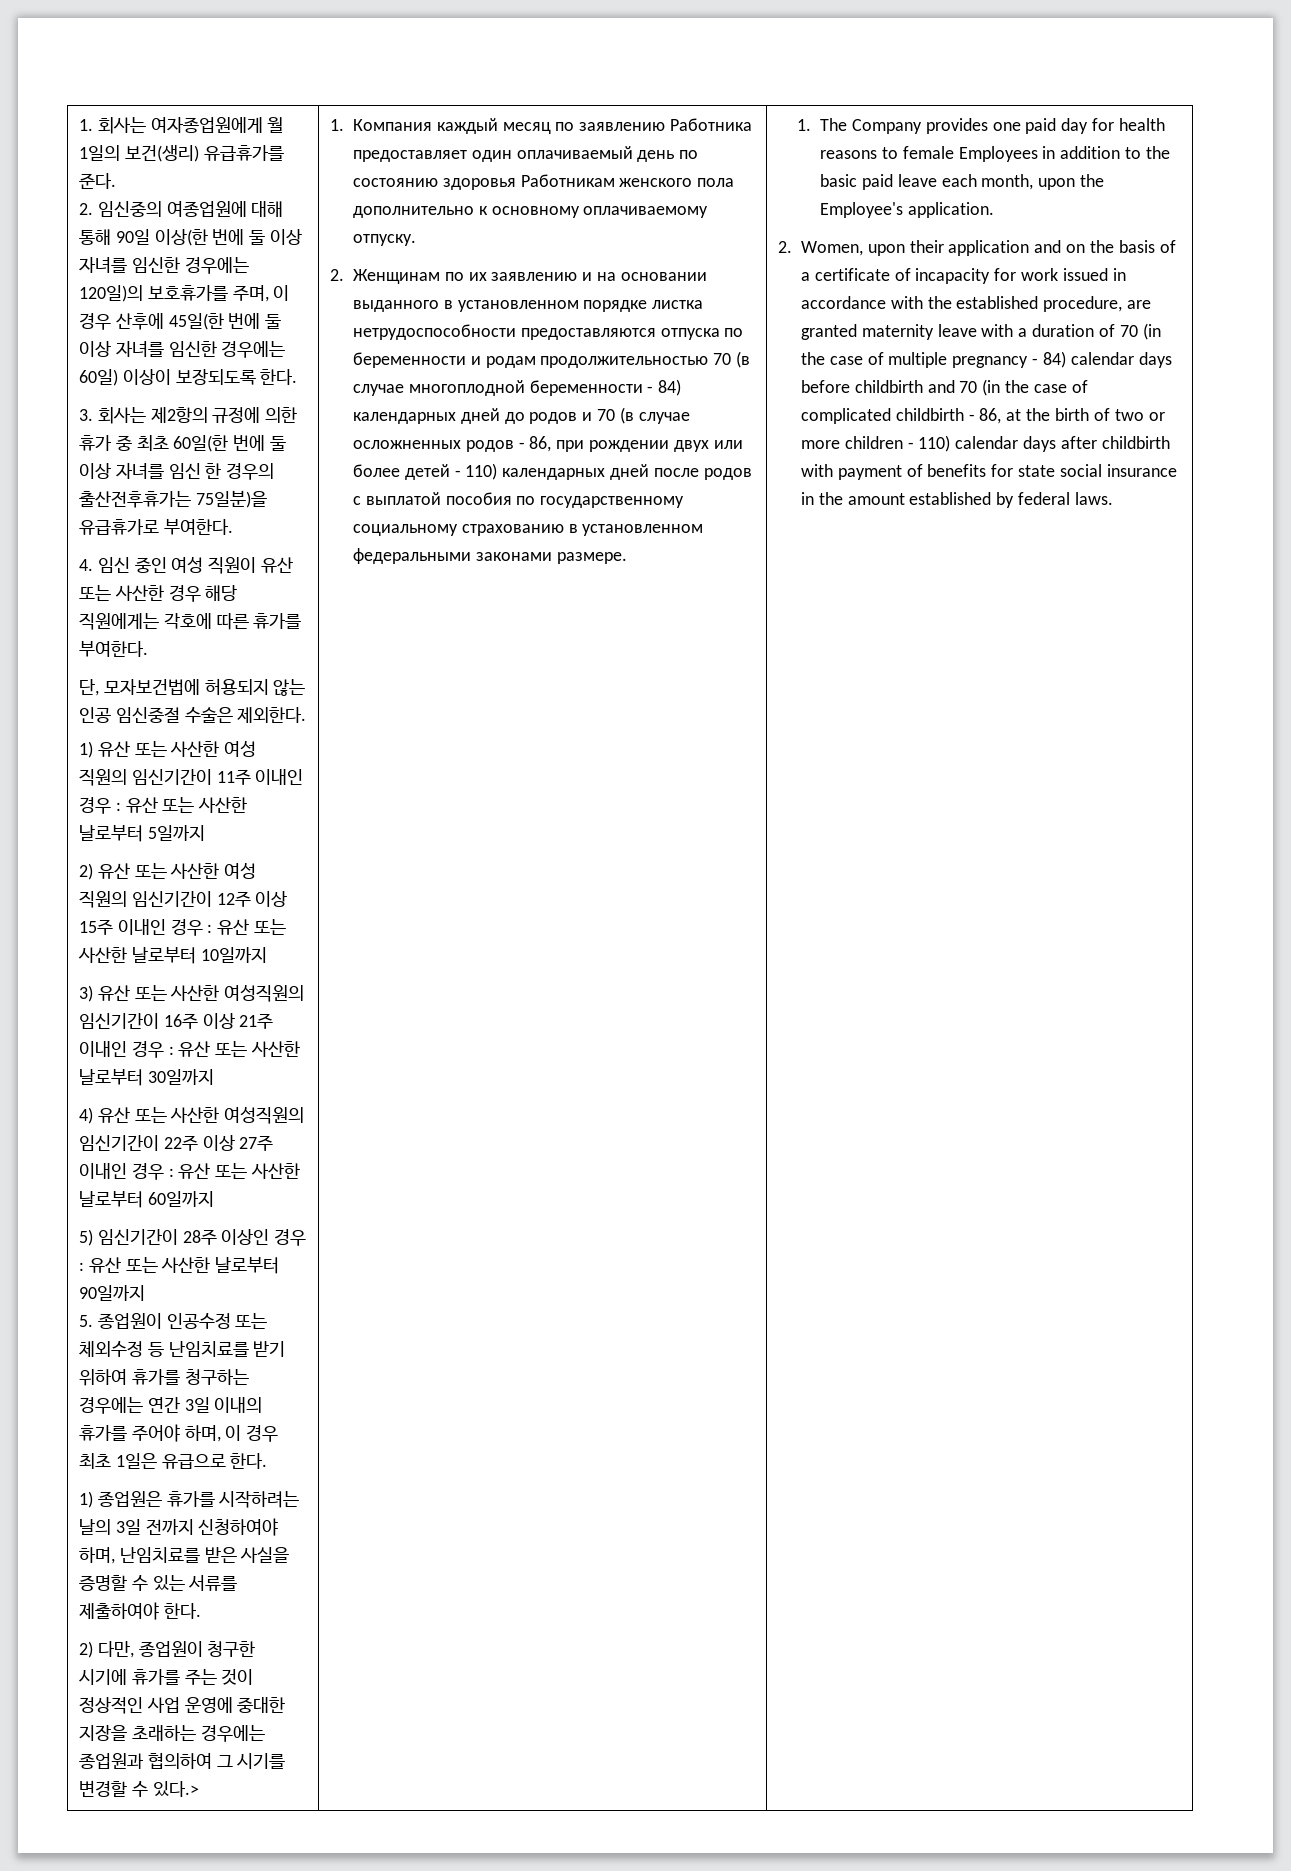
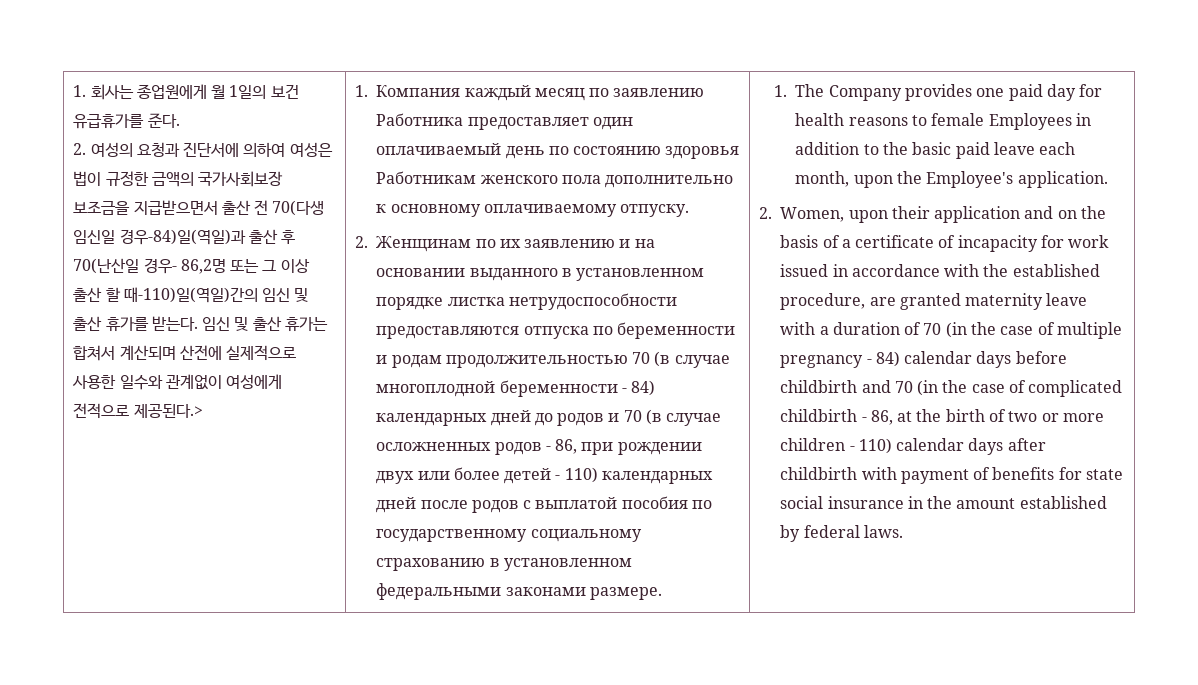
[150,117,263,133] 여자종업원에게 -> [136,84,207,99] 종업원에게
[124,145,199,162] 보건(생리) -> [270,84,299,99] 보건
[97,201,284,217] [78,229,303,246] [78,257,249,274] [78,285,290,302] [78,313,282,330] [78,341,286,358] [78,369,298,386] [78,407,298,424] [78,435,287,452] [78,463,275,480] [78,490,267,508] [78,519,233,535] [78,557,294,574] [78,585,238,602] [78,613,302,630] [78,641,148,657] [78,678,306,696] [78,707,307,723] [78,741,257,758] [78,769,304,786] [78,797,248,814] [78,825,205,842] [78,863,257,880] [78,891,288,908] [78,919,287,936] [77,947,267,964] [78,985,305,1002] [78,1013,274,1029] [78,1041,301,1058] [78,1069,214,1086] [78,1107,305,1124] [78,1135,274,1151] [78,1163,301,1180] [78,1191,214,1208] [78,1229,307,1246] [78,1257,280,1274] [78,1285,145,1301] [78,1313,268,1329] [78,1341,286,1357] [78,1369,249,1386] [78,1397,263,1414] [78,1424,279,1442] [78,1453,268,1469] [78,1490,300,1508] [78,1518,279,1536] [78,1547,290,1564] [78,1575,238,1591] [78,1602,201,1620] [78,1641,256,1658] [78,1669,254,1685] [78,1697,286,1714] [78,1725,265,1742] [78,1752,286,1769] [78,1780,199,1797] 임신중의 여종업원에 대해 통해 90일 이상(한 번에 둘 이상 자녀를 임신한 경우에는 120일)의 보호휴가를 주며, 이 경우 산후에 45일(한 번에 둘 이상 자녀를 임신한 경우에는 60일) 이상이 보장되도록 한다. // 3. 회사는 제2항의 규정에 의한 휴가 중 최초 60일(한 번에 둘 이상 자녀를 임신 한 경우의 출산전후휴가는 75일분)을 유급휴가로 부여한다. // 4. 임신 중인 여성 직원이 유산 또는 사산한 경우 해당 직원에게는 각호에 따른 휴가를 부여한다. // 단, 모자보건법에 허용되지 않는 인공 임신중절 수술은 제외한다. // 1) 유산 또는 사산한 여성 직원의 임신기간이 11주 이내인 경우 : 유산 또는 사산한 날로부터 5일까지 // 2) 유산 또는 사산한 여성 직원의 임신기간이 12주 이상 15주 이내인 경우 : 유산 또는 사산한 날로부터 10일까지 // 3) 유산 또는 사산한 여성직원의 임신기간이 16주 이상 21주 이내인 경우 : 유산 또는 사산한 날로부터 30일까지 // 4) 유산 또는 사산한 여성직원의 임신기간이 22주 이상 27주 이내인 경우 : 유산 또는 사산한 날로부터 60일까지 // 5) 임신기간이 28주 이상인 경우 : 유산 또는 사산한 날로부터 90일까지 // 5. 종업원이 인공수정 또는 체외수정 등 난임치료를 받기 위하여 휴가를 청구하는 경우에는 연간 3일 이내의 휴가를 주어야 하며, 이 경우 최초 1일은 유급으로 한다. // 1) 종업원은 휴가를 시작하려는 날의 3일 전까지 신청하여야 하며, 난임치료를 받은 사실을 증명할 수 있는 서류를 제출하여야 한다. // 2) 다만, 종업원이 청구한 시기에 휴가를 주는 것이 정상적인 사업 운영에 중대한 지장을 초래하는 경우에는 종업원과 협의하여 그 시기를 변경할 수 있다.> -> [90,142,333,157] [73,171,284,187] [73,200,325,216] [73,229,296,245] [73,258,310,274] [73,287,309,303] [73,316,329,332] [73,345,297,361] [72,374,283,390] [73,403,203,419] 여성의 요청과 진단서에 의하여 여성은 법이 규정한 금액의 국가사회보장 보조금을 지급받으면서 출산 전 70(다생 임신일 경우-84)일(역일)과 출산 후 70(난산일 경우- 86,2명 또는 그 이상 출산 할 때-110)일(역일)간의 임신 및 출산 휴가를 받는다. 임신 및 출산 휴가는 합쳐서 계산되며 산전에 실제적으로 사용한 일수와 관계없이 여성에게 전적으로 제공된다.>

